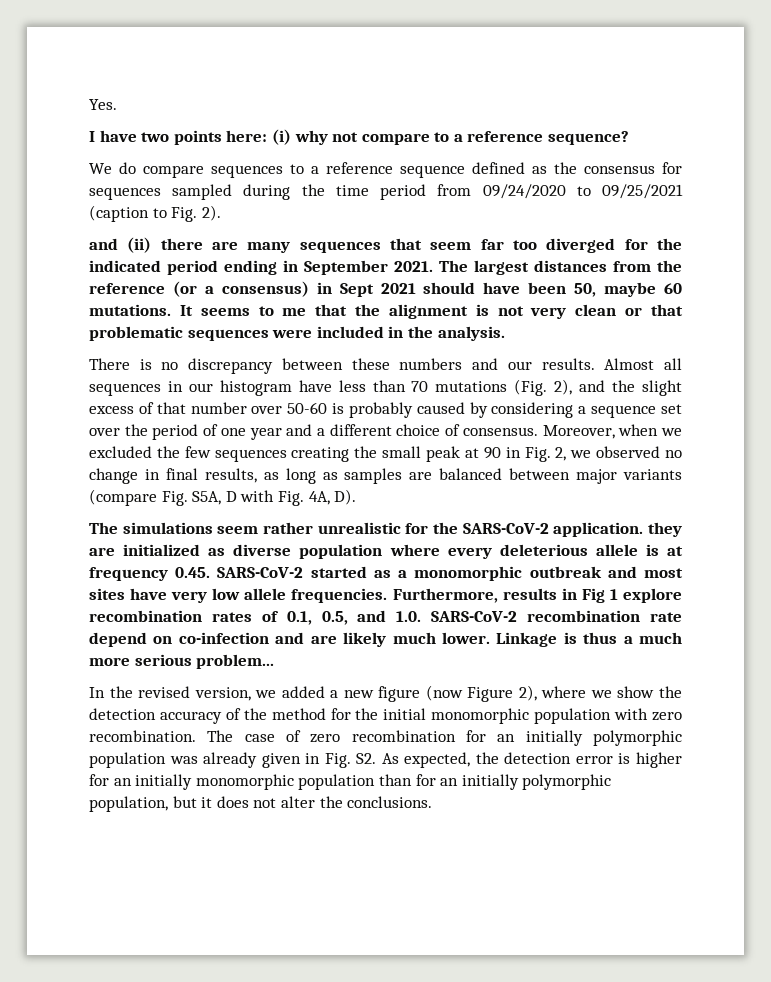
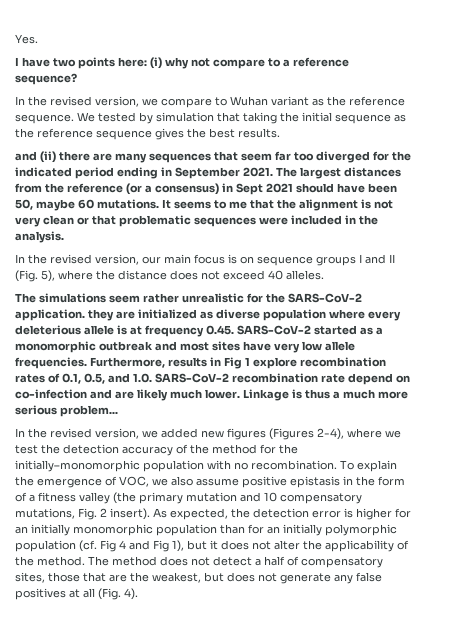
[89,162,682,178] [89,184,683,200] [89,205,221,222] We do compare sequences to a reference sequence defined as the consensus for sequences sampled during the time period from 09/24/2020 to 09/25/2021 (caption to Fig. 2). -> [15,96,405,108] [15,112,406,124] [15,128,280,140] In the revised version, we compare to Wuhan variant as the reference sequence. We tested by simulation that taking the initial sequence as the reference sequence gives the best results.
[89,358,683,374] [89,379,682,396] [89,402,682,418] [89,424,682,440] [89,446,683,462] [89,468,682,484] [89,489,357,506] There is no discrepancy between these numbers and our results. Almost all sequences in our histogram have less than 70 mutations (Fig. 2), and the slight excess of that number over 50-60 is probably caused by considering a sequence set over the period of one year and a different choice of consensus. Moreover, when we excluded the few sequences creating the small peak at 90 in Fig. 2, we observed no change in final results, as long as samples are balanced between major variants (compare Fig. S5A, D with Fig. 4A, D). -> [15,254,395,266] [15,270,324,282] In the revised version, our main focus is on sequence groups I and II (Fig. 5), where the distance does not exceed 40 alleles.
[330,685,537,702] a new figure (now Figure 2), -> [201,428,344,440] new figures (Figures 2-4),
[617,686,655,698] show -> [15,445,38,454] test
[383,708,682,724] [89,730,682,746] [89,752,377,768] initial monomorphic population with zero recombination. The case of zero recombination for an initially polymorphic population was already given in Fig. S2. -> [15,460,397,472] [15,476,405,488] [15,492,362,504] [15,508,150,520] initially–monomorphic population with no recombination. To explain the emergence of VOC, we also assume positive epistasis in the form of a fitness valley (the primary mutation and 10 compensatory mutations, Fig. 2 insert).
[89,796,168,812] population, -> [15,540,184,552] population (cf. Fig 4 and Fig 1),
[347,796,433,808] conclusions. -> [325,540,409,552] [15,556,383,568] [15,572,382,584] [15,588,138,600] applicability of the method. The method does not detect a half of compensatory sites, those that are the weakest, but does not generate any false positives at all (Fig. 4).

